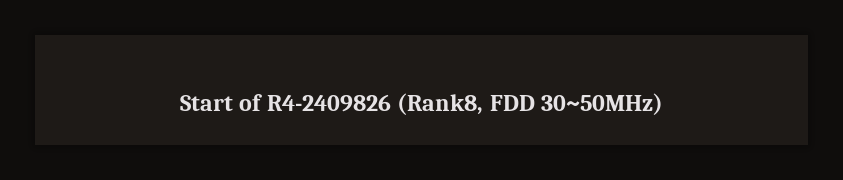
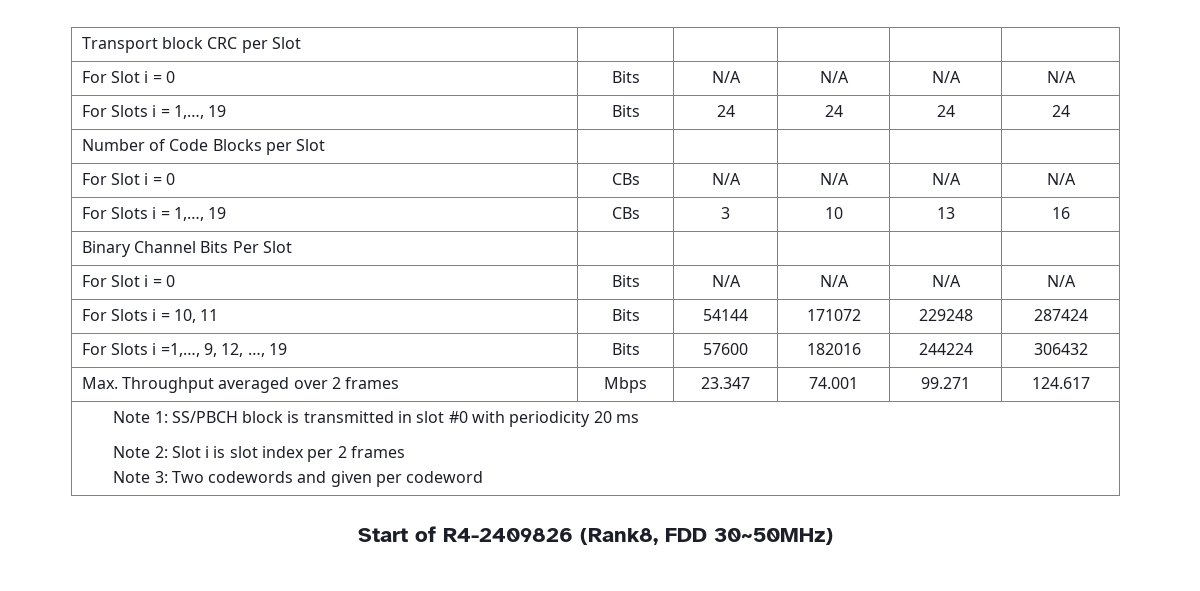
(179, 103) none -> [81,37,302,53] [81,71,176,83] [611,71,640,83] [711,71,741,83] [819,71,849,83] [931,71,961,83] [1046,71,1076,83] [81,105,227,119] [611,105,640,117] [716,105,735,117] [824,105,843,117] [936,105,955,117] [1051,105,1070,117] [81,139,326,155] [81,173,176,185] [611,173,640,185] [711,173,741,185] [819,173,849,185] [931,173,961,185] [1046,173,1076,185] [81,207,227,221] [611,207,640,219] [721,207,730,219] [824,207,843,219] [936,207,955,219] [1051,207,1070,219] [81,241,293,257] [81,275,176,287] [611,275,640,287] [711,275,741,287] [819,275,849,287] [931,275,961,287] [1046,275,1076,287] [81,309,219,323] [611,309,640,321] [703,309,748,321] [806,309,861,321] [918,309,973,321] [1033,309,1088,321] [81,343,287,357] [611,343,640,355] [703,343,748,355] [806,343,861,355] [918,343,973,355] [1033,343,1088,355] [81,377,400,393] [604,377,647,393] [701,377,750,389] [809,377,858,389] [921,377,970,389] [1031,377,1090,389] [113,411,640,427] [113,446,406,462] [113,471,484,487] Transport block CRC per Slot | | | | | // For Slot i = 0 | Bits | N/A | N/A | N/A | N/A // For Slots i = 1,…, 19 | Bits | 24 | 24 | 24 | 24 // Number of Code Blocks per Slot | | | | | // For Slot i = 0 | CBs | N/A | N/A | N/A | N/A // For Slots i = 1,…, 19 | CBs | 3 | 10 | 13 | 16 // Binary Channel Bits Per Slot | | | | | // For Slot i = 0 | Bits | N/A | N/A | N/A | N/A // For Slots i = 10, 11 | Bits | 54144 | 171072 | 229248 | 287424 // For Slots i =1,…, 9, 12, …, 19 | Bits | 57600 | 182016 | 244224 | 306432 // Max. Throughput averaged over 2 frames | Mbps | 23.347 | 74.001 | 99.271 | 124.617 // Note 1: SS/PBCH block is transmitted in slot #0 with periodicity 20 ms // Note 2: Slot i is slot index per 2 frames // Note 3: Two codewords and given per codeword //

